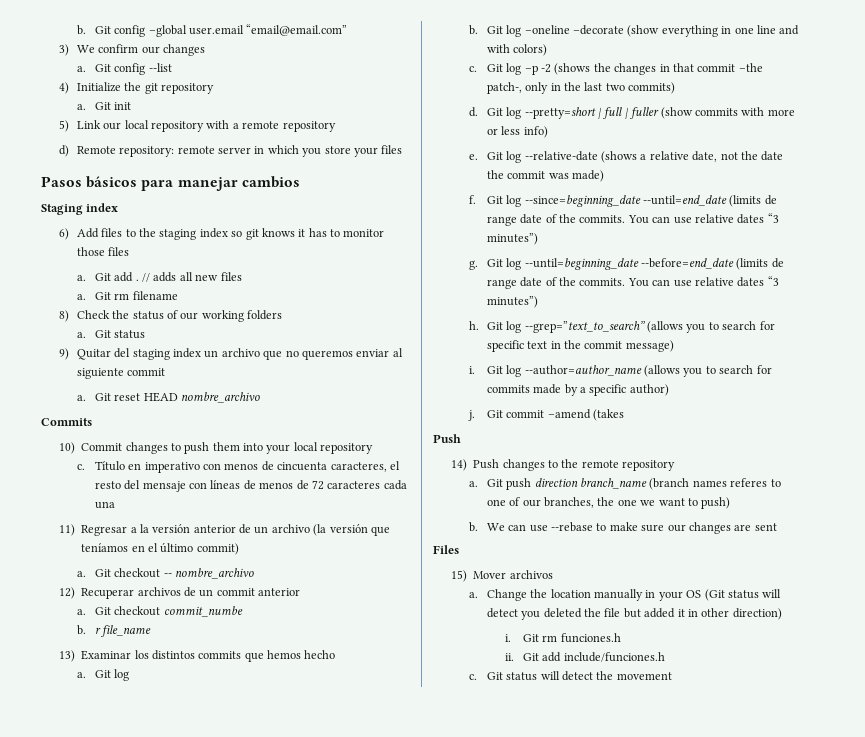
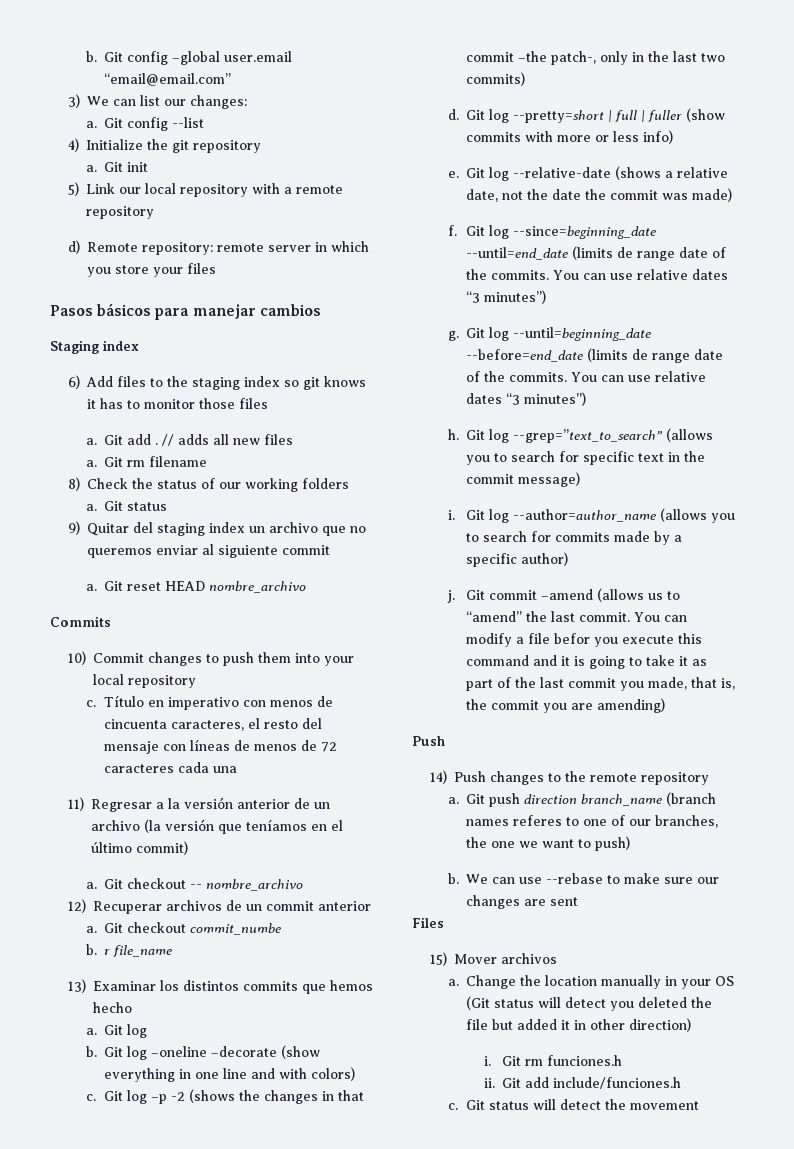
[98,44,206,56] confirm our changes -> [113,95,248,109] can list our changes:
[593,409,625,421] (takes -> [597,588,681,602] [466,611,688,622] [466,633,703,647] [466,655,708,669] [466,677,736,691] [466,698,666,713] (allows us to “amend” the last commit. You can modify a file befor you execute this command and it is going to take it as part of the last commit you made, that is, the commit you are amending)

